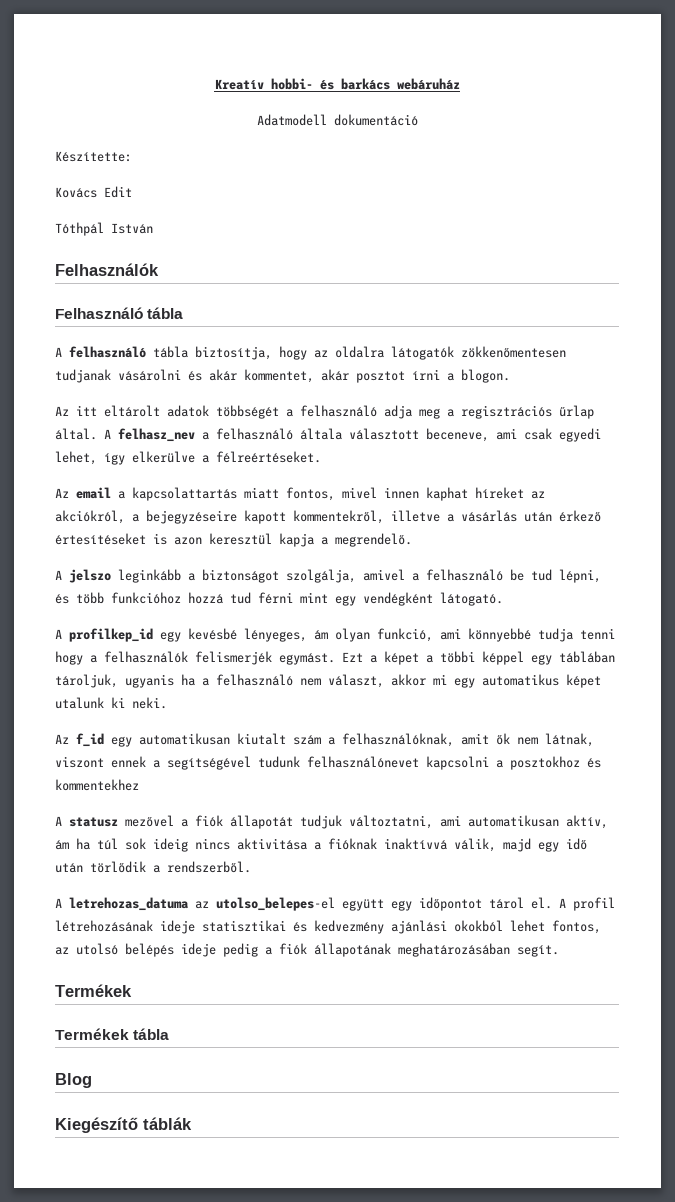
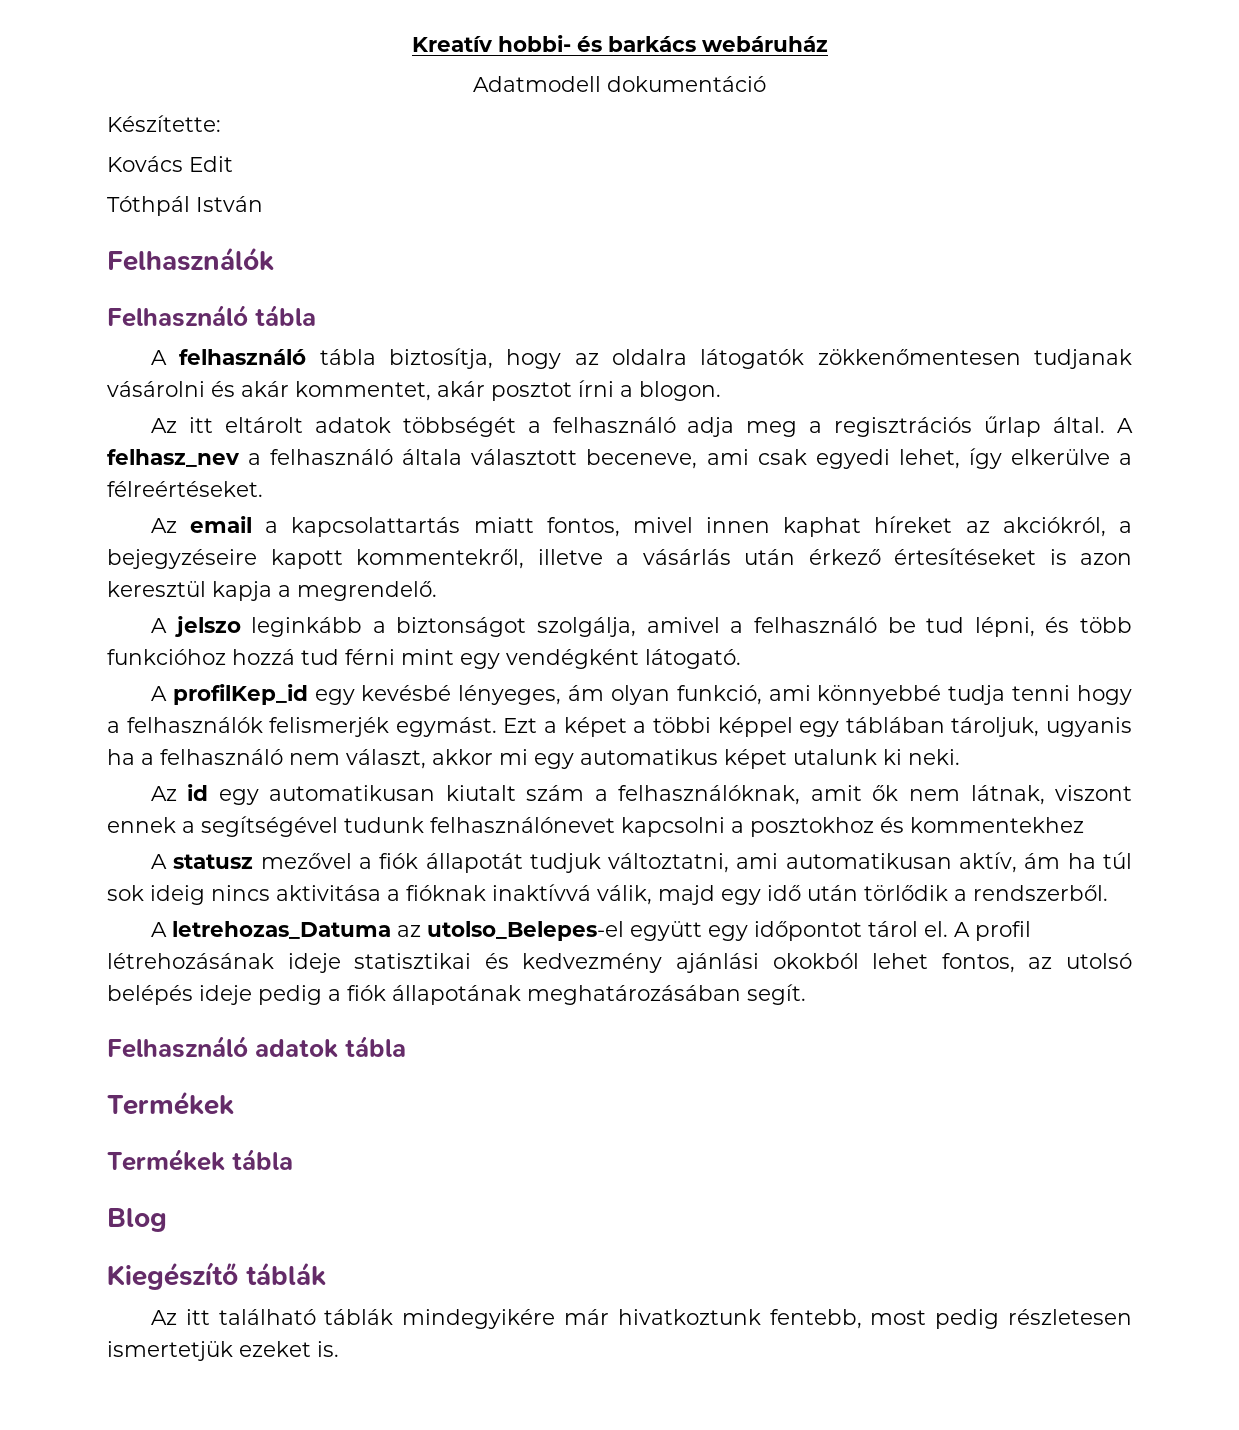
[69,628,153,642] profilkep_id -> [172,684,308,705] profilKep_id
[76,733,104,747] f_id -> [187,784,209,801] id
[69,897,335,911] letrehozas_datuma az utolso_belepes-el -> [171,921,624,941] letrehozas_Datuma az utolso_Belepes-el
(559, 951) none -> [107,1035,407,1058] // Felhasználó adatok tábla
(192, 1123) none -> [150,1309,1132,1329] [107,1341,339,1361] // Az itt található táblák mindegyikére már hivatkoztunk fentebb, most pedig részletesen ismertetjük ezeket is.

